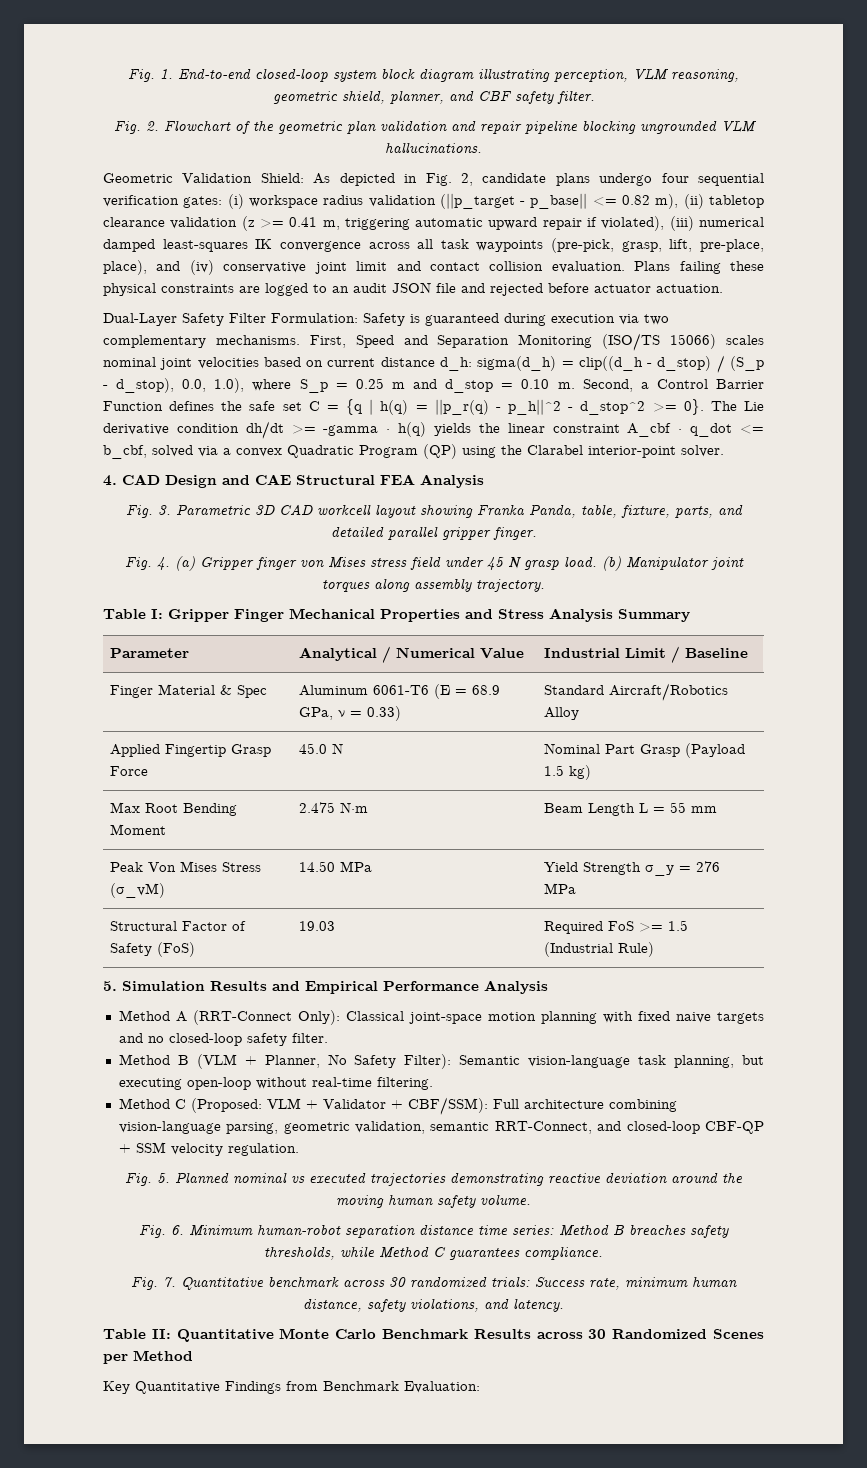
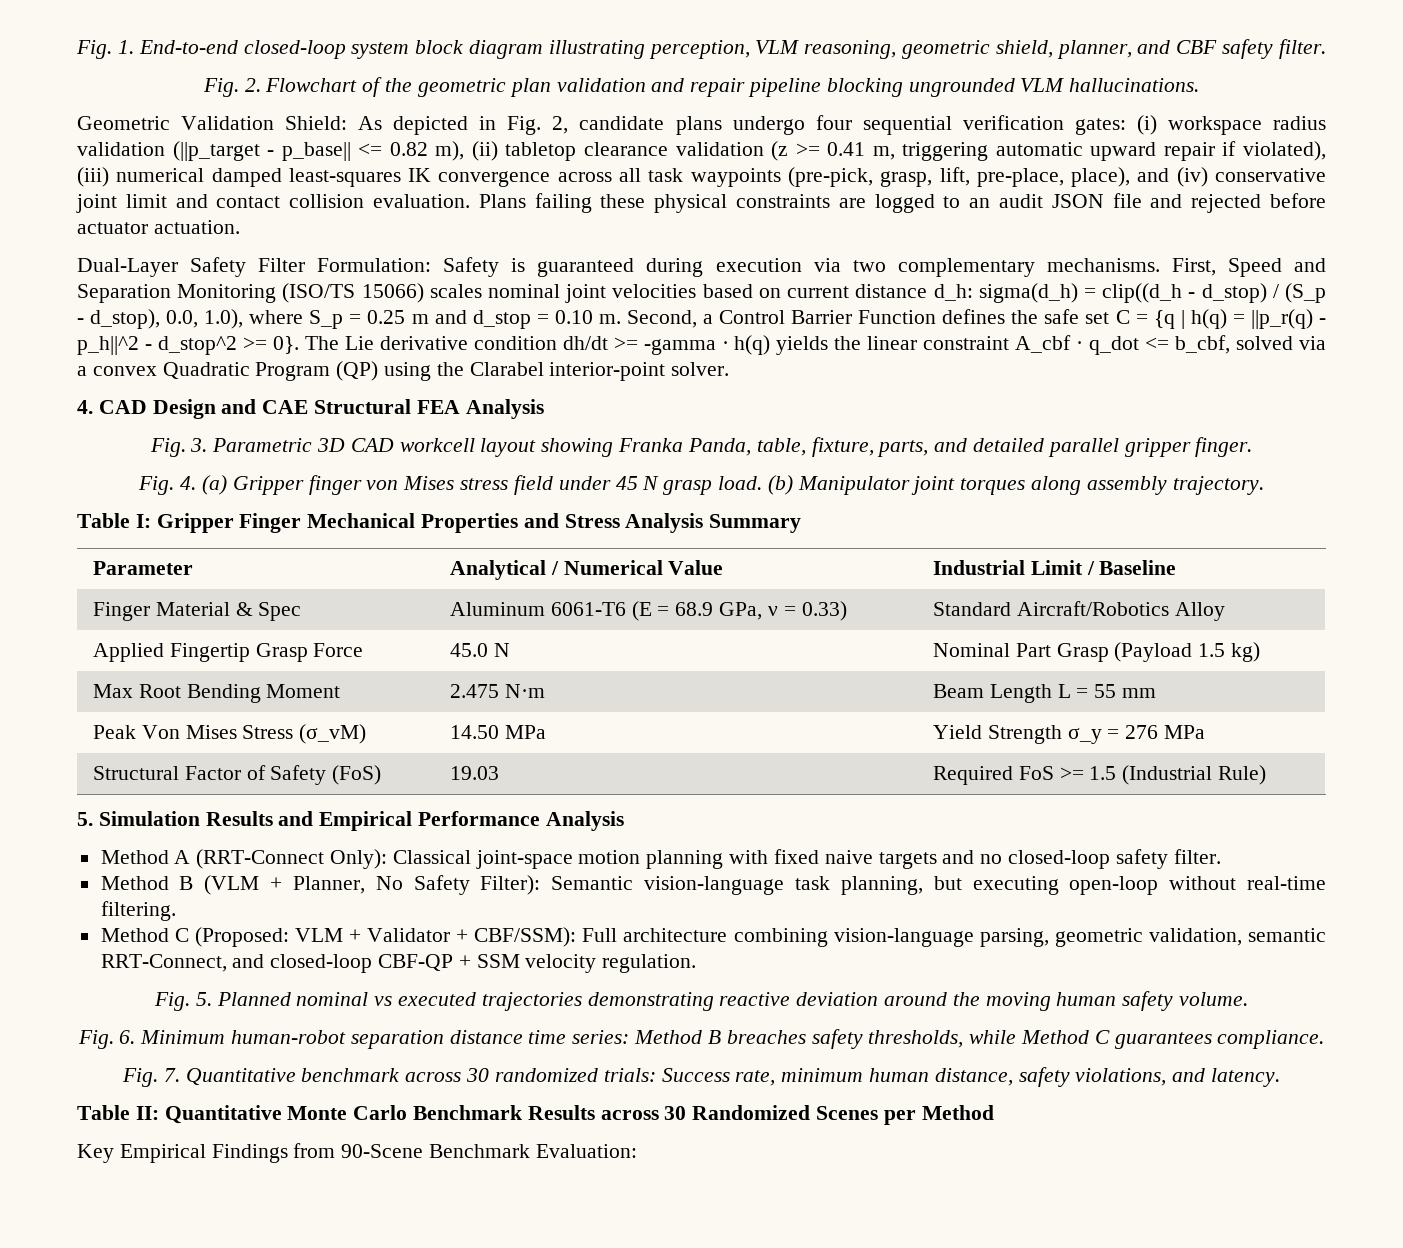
[135,1381,220,1394] Quantitative -> [119,1144,206,1163] Empirical
(318, 1386) none -> [341,1144,424,1158] 90-Scene

